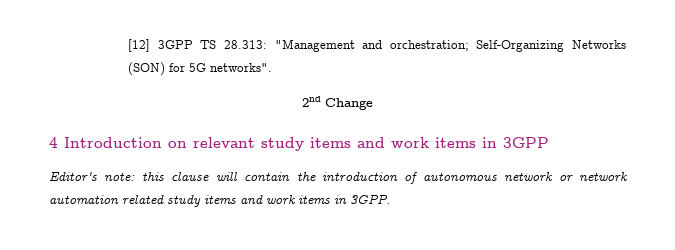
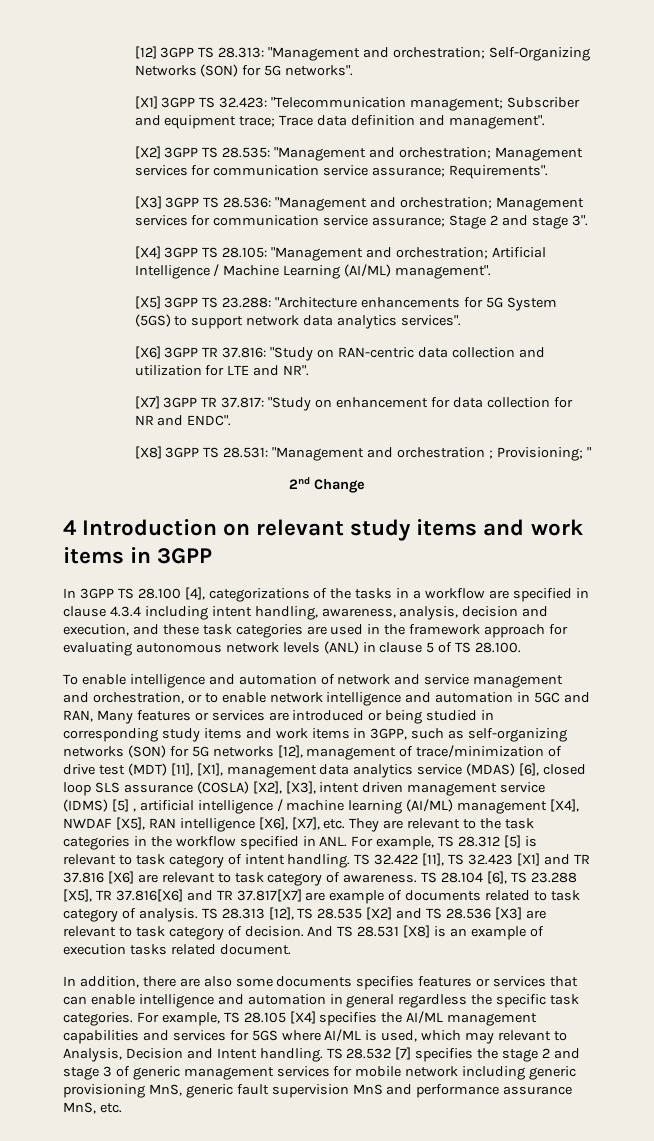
(273, 67) none -> [134,96,581,111] [134,115,545,129] [134,146,583,161] [134,165,549,179] [134,196,584,211] [134,215,588,229] [134,246,546,261] [134,264,492,279] [134,296,557,311] [134,314,462,329] [134,346,545,361] [134,365,310,376] [134,396,573,411] [134,415,232,426] [134,446,591,461] // [X1] 3GPP TS 32.423: "Telecommunication management; Subscriber and equipment trace; Trace data definition and management". // [X2] 3GPP TS 28.535: "Management and orchestration; Management services for communication service assurance; Requirements". // [X3] 3GPP TS 28.536: "Management and orchestration; Management services for communication service assurance; Stage 2 and stage 3". // [X4] 3GPP TS 28.105: "Management and orchestration; Artificial Intelligence / Machine Learning (AI/ML) management". // [X5] 3GPP TS 23.288: "Architecture enhancements for 5G System (5GS) to support network data analytics services". // [X6] 3GPP TR 37.816: "Study on RAN-centric data collection and utilization for LTE and NR". // [X7] 3GPP TR 37.817: "Study on enhancement for data collection for NR and ENDC". // [X8] 3GPP TS 28.531: "Management and orchestration ; Provisioning; "
[49,172,628,184] [49,194,390,207] Editor's note: this clause will contain the introduction of autonomous network or network automation related study items and work items in 3GPP. -> [63,587,589,602] [63,606,549,620] [63,624,569,638] [63,641,522,656] [63,674,564,688] [63,692,591,706] [63,710,495,724] [63,728,568,742] [63,745,563,760] [63,763,587,778] [63,781,546,796] [63,799,580,814] [63,817,534,832] [63,835,537,850] [63,853,590,868] [63,871,577,886] [63,889,580,904] [63,907,546,922] [63,925,544,940] [63,944,291,955] [63,976,579,990] [63,994,580,1008] [63,1011,538,1026] [63,1029,567,1044] [63,1047,580,1062] [63,1066,577,1080] [63,1084,573,1098] [63,1102,122,1114] In 3GPP TS 28.100 [4], categorizations of the tasks in a workflow are specified in clause 4.3.4 including intent handling, awareness, analysis, decision and execution, and these task categories are used in the framework approach for evaluating autonomous network levels (ANL) in clause 5 of TS 28.100. // To enable intelligence and automation of network and service management and orchestration, or to enable network intelligence and automation in 5GC and RAN, Many features or services are introduced or being studied in corresponding study items and work items in 3GPP, such as self-organizing networks (SON) for 5G networks [12], management of trace/minimization of drive test (MDT) [11], [X1], management data analytics service (MDAS) [6], closed loop SLS assurance (COSLA) [X2], [X3], intent driven management service (IDMS) [5] , artificial intelligence / machine learning (AI/ML) management [X4], NWDAF [X5], RAN intelligence [X6], [X7], etc. They are relevant to the task categories in the workflow specified in ANL. For example, TS 28.312 [5] is relevant to task category of intent handling. TS 32.422 [11], TS 32.423 [X1] and TR 37.816 [X6] are relevant to task category of awareness. TS 28.104 [6], TS 23.288 [X5], TR 37.816[X6] and TR 37.817[X7] are example of documents related to task category of analysis. TS 28.313 [12], TS 28.535 [X2] and TS 28.536 [X3] are relevant to task category of decision. And TS 28.531 [X8] is an example of execution tasks related document. // In addition, there are also some documents specifies features or services that can enable intelligence and automation in general regardless the specific task categories. For example, TS 28.105 [X4] specifies the AI/ML management capabilities and services for 5GS where AI/ML is used, which may relevant to Analysis, Decision and Intent handling. TS 28.532 [7] specifies the stage 2 and stage 3 of generic management services for mobile network including generic provisioning MnS, generic fault supervision MnS and performance assurance MnS, etc.

